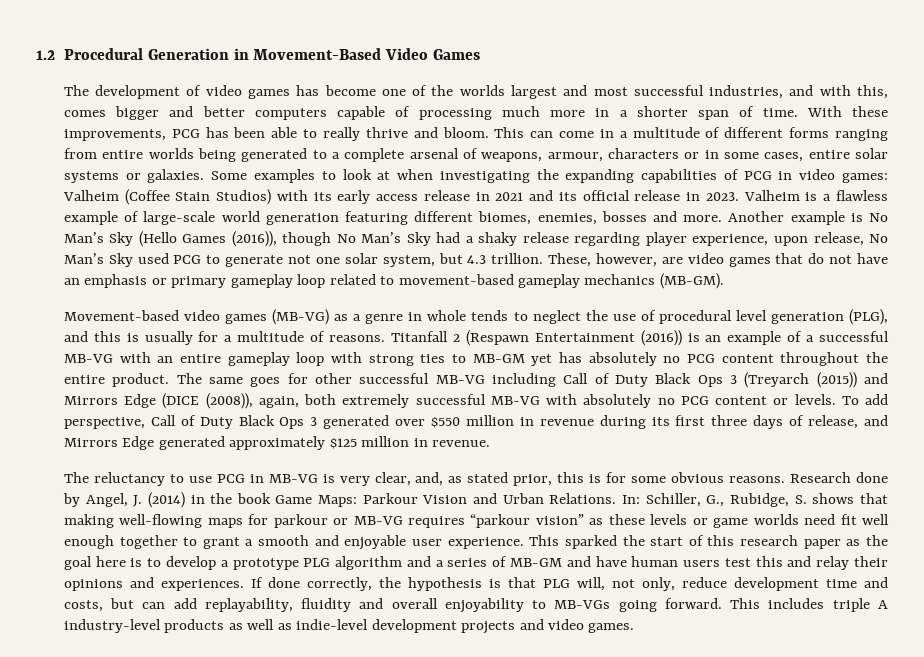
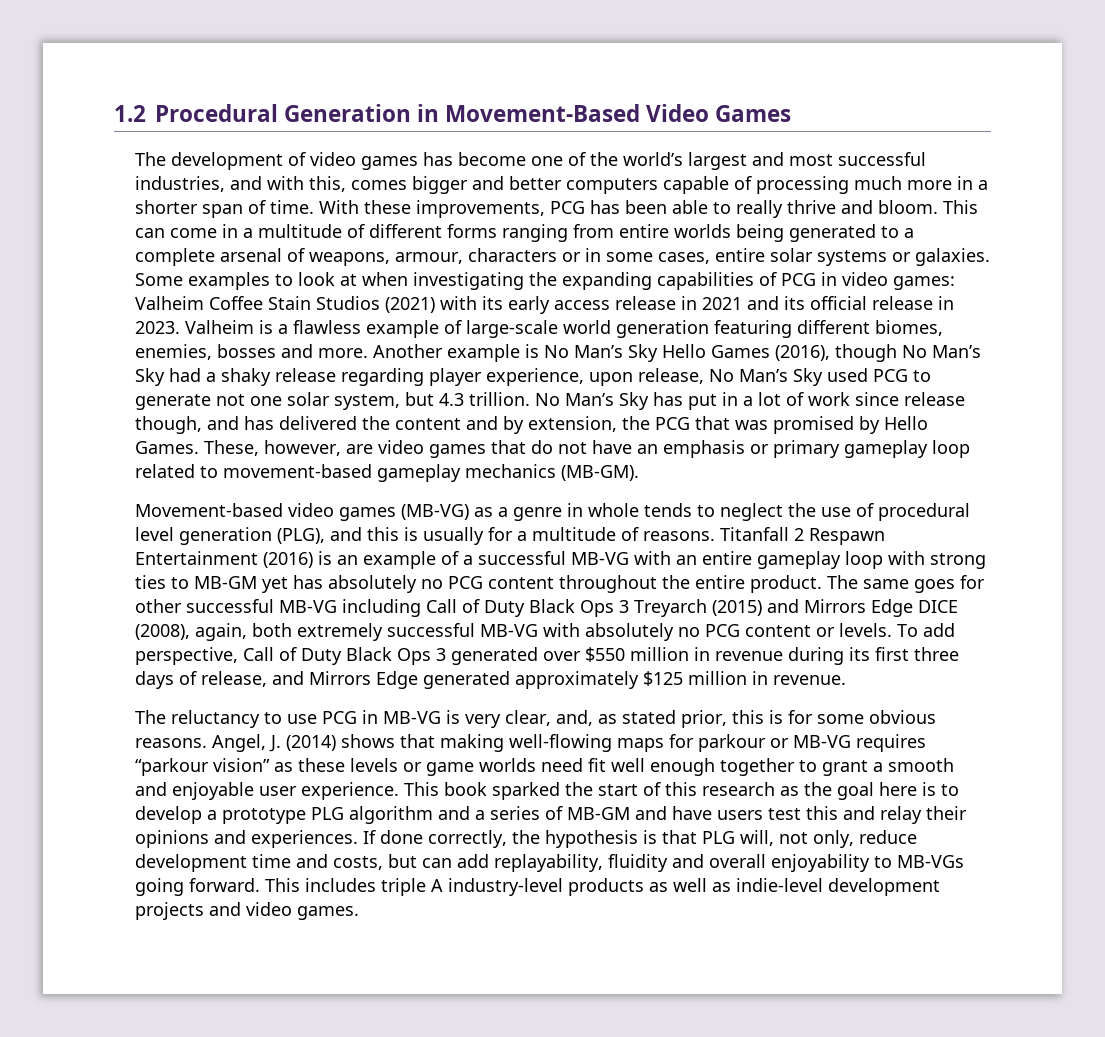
[459,85,505,96] worlds -> [623,152,684,166] world’s
[124,189,272,205] (Coffee Stain Studios) -> [209,296,436,313] Coffee Stain Studios (2021)
[138,231,277,247] (Hello Games (2016)), -> [662,344,831,361] Hello Games (2016),
(544, 258) none -> [535,392,966,410] [135,416,929,434] [135,441,200,454] No Man’s Sky has put in a lot of work since release though, and has delivered the content and by extension, the PCG that was promised by Hello Games.
[465,330,682,346] (Respawn Entertainment (2016)) -> [809,528,886,545] [135,551,314,568] Respawn Entertainment (2016)
[744,372,888,388] [63,393,253,409] (Treyarch (2015)) and Mirrors Edge (DICE (2008)), -> [634,599,959,617] [135,624,191,640] Treyarch (2015) and Mirrors Edge DICE (2008),
[790,472,889,483] [62,492,807,508] Research done by Angel, J. (2014) in the book Game Maps: Parkour Vision and Urban Relations. In: Schiller, G., Rubidge, S. -> [212,734,337,752] Angel, J. (2014)
(560, 540) none -> [444,782,488,796] book
[803,539,841,549] paper -> (776, 789) none
[631,556,679,567] human -> (713, 813) none

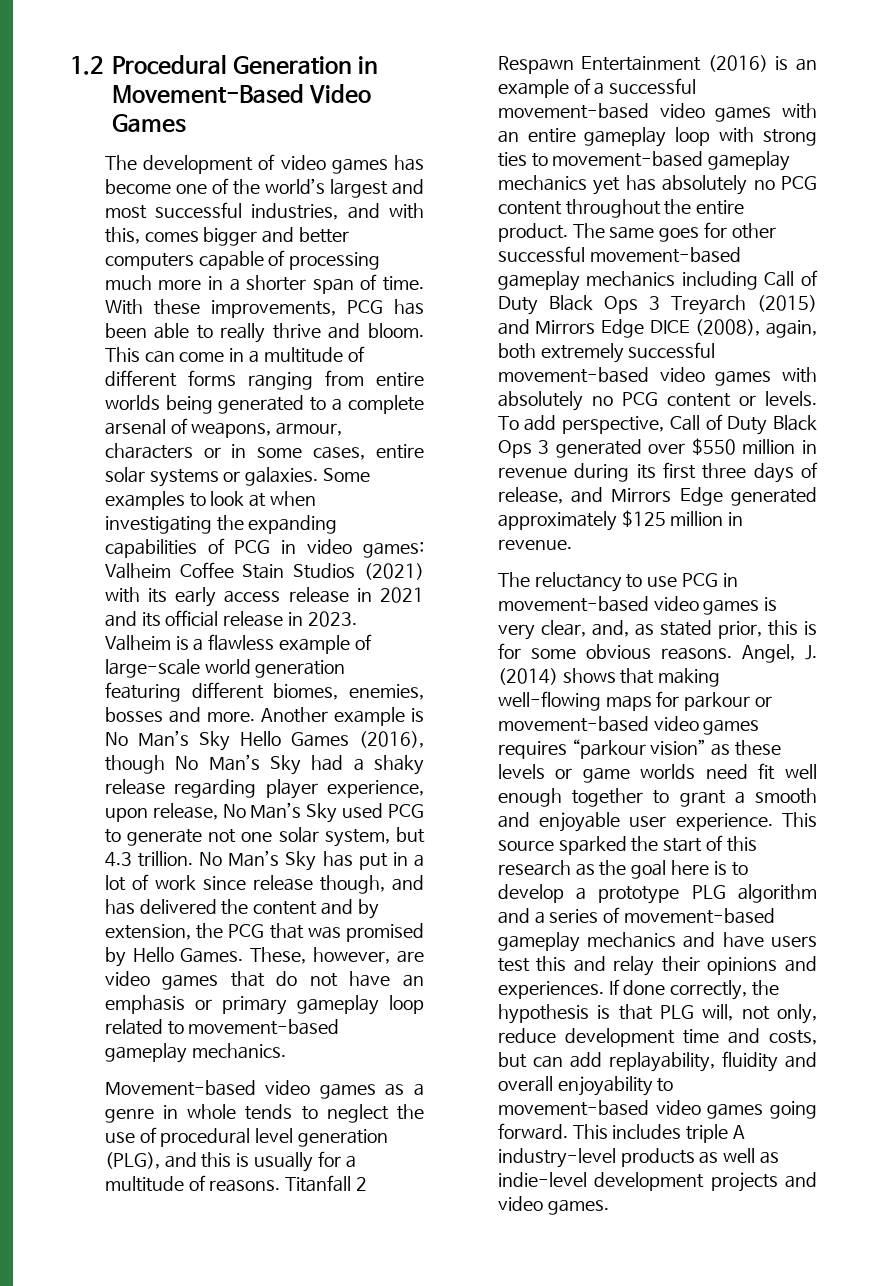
[465,464,640,481] mechanics (MB-GM). -> [191,1043,286,1059] mechanics.
[401,504,470,520] (MB-VG) -> (376, 1091) none
[571,552,630,565] MB-VG -> [497,103,772,122] movement-based video games
[194,576,258,589] MB-GM -> [552,151,791,171] [497,175,587,191] movement-based gameplay mechanics
[279,600,338,613] MB-VG -> [589,247,741,263] [497,271,676,291] movement-based gameplay mechanics
[480,624,539,637] MB-VG -> [497,367,772,386] movement-based video games
[383,711,442,724] MB-VG -> [497,596,760,615] movement-based video games
[793,735,852,748] MB-VG -> [497,716,760,735] movement-based video games
[444,782,488,796] book -> [497,840,554,851] source
[567,807,631,820] MB-GM -> [624,908,776,924] [497,932,677,952] movement-based gameplay mechanics
[897,855,965,868] MB-VGs -> [497,1100,764,1119] movement-based video games

